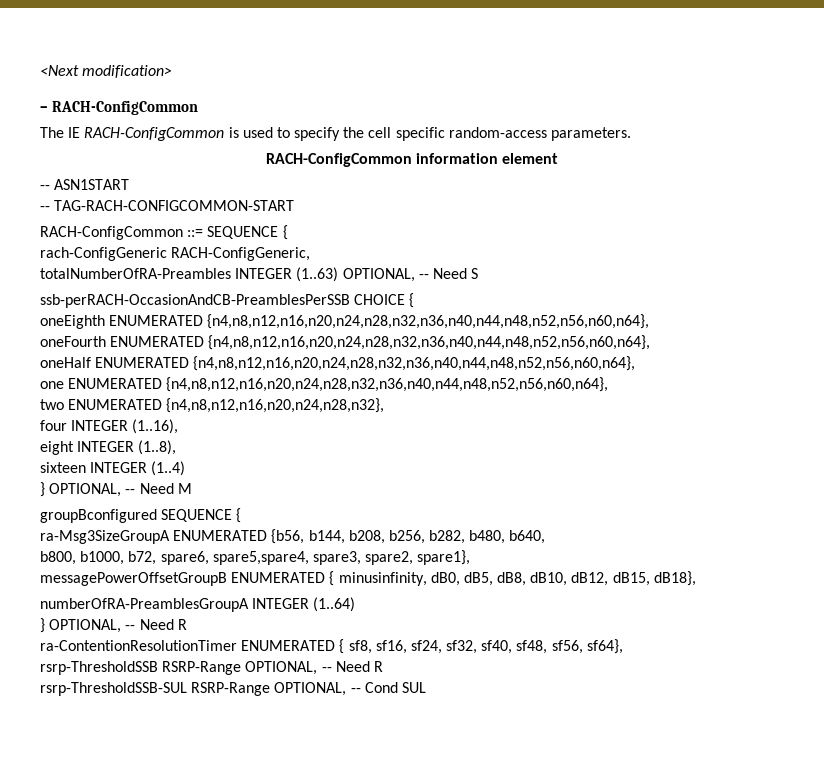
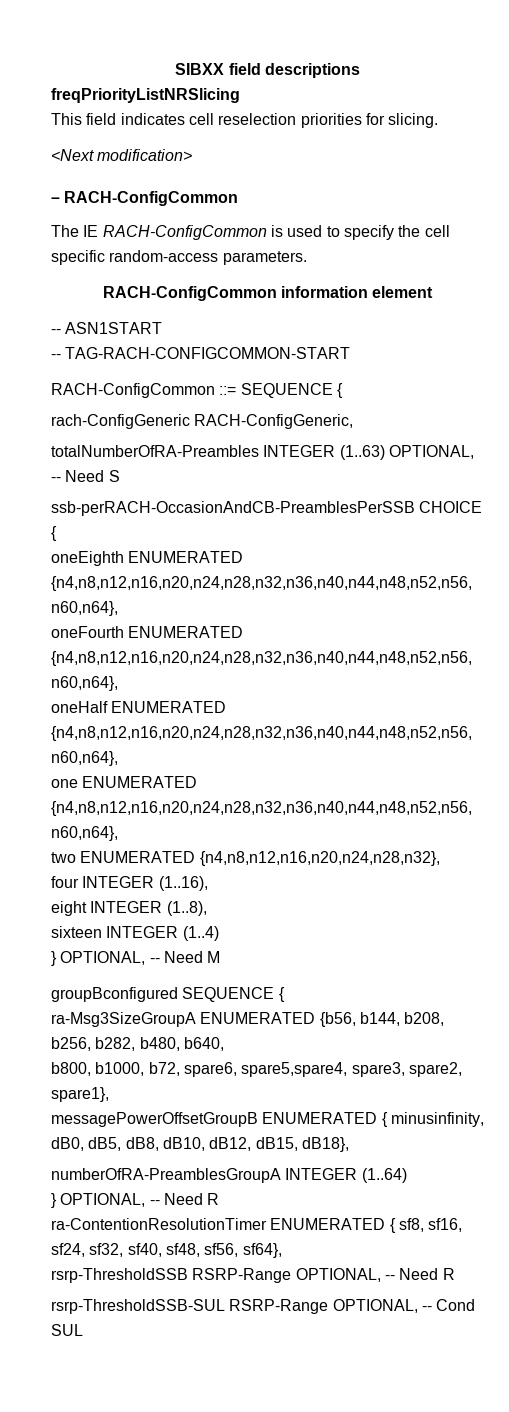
(40, 70) none -> [175,63,360,78] [51,88,240,103] [51,113,439,128] SIBXX field descriptions // freqPriorityListNRSlicing // This field indicates cell reselection priorities for slicing. //

